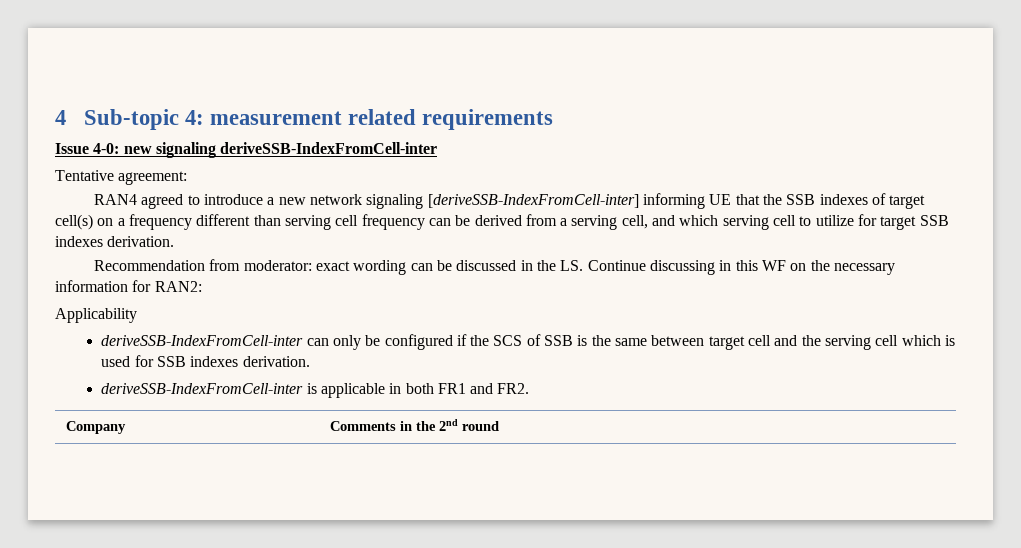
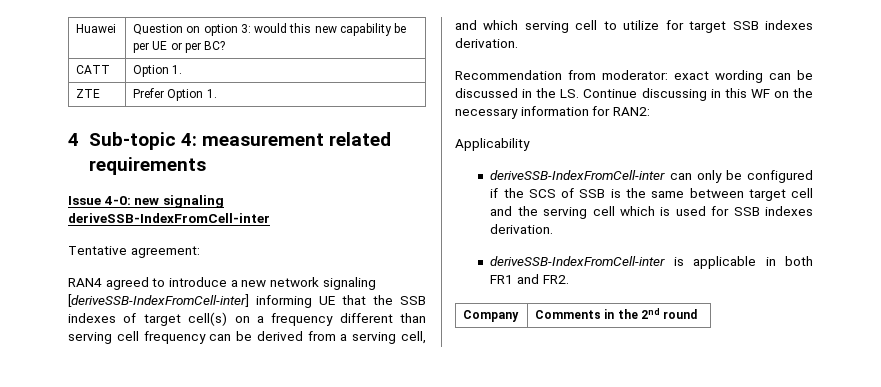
(55, 117) none -> [76,24,117,33] [133,23,407,36] [133,41,226,53] [76,65,111,74] [133,65,183,77] [76,89,101,98] [133,88,217,101] Huawei | Question on option 3: would this new capability be per UE or per BC? // CATT | Option 1. // ZTE | Prefer Option 1. //

